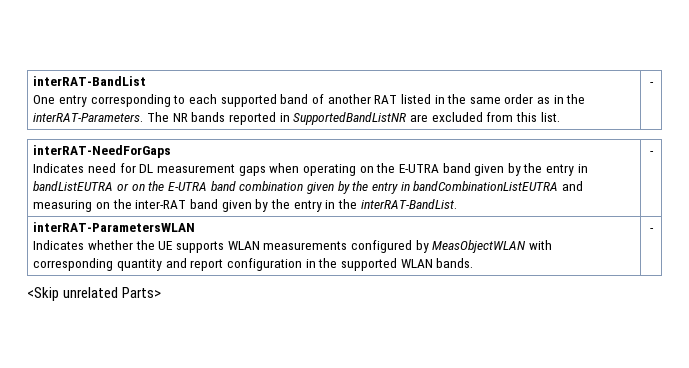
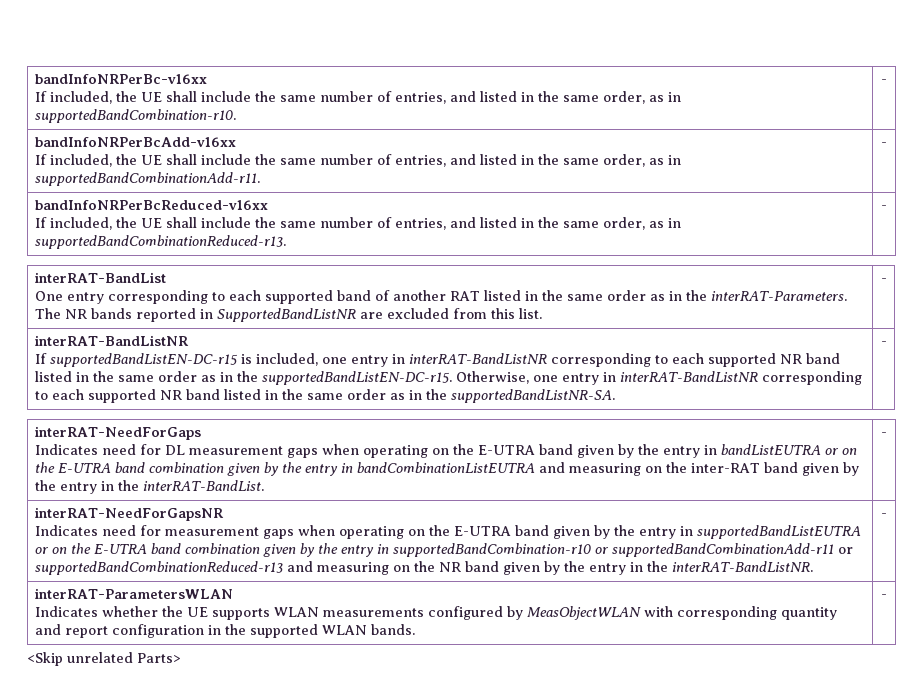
(33, 81) none -> [34,74,207,84] [34,91,681,104] [34,109,236,123] [881,79,887,84] [34,137,236,147] [34,154,681,167] [34,172,260,186] [881,142,887,147] [34,200,268,210] [34,217,681,230] [34,235,286,249] [881,205,887,210] bandInfoNRPerBc-v16xx // If included, the UE shall include the same number of entries, and listed in the same order, as in supportedBandCombination-r10. | - // bandInfoNRPerBcAdd-v16xx // If included, the UE shall include the same number of entries, and listed in the same order, as in supportedBandCombinationAdd-r11. | - // bandInfoNRPerBcReduced-v16xx // If included, the UE shall include the same number of entries, and listed in the same order, as in supportedBandCombinationReduced-r13. | - //
(654, 84) none -> [34,335,189,346] [34,353,840,367] [34,371,862,385] [34,389,615,403] [880,341,887,346] // interRAT-BandListNR // If supportedBandListEN-DC-r15 is included, one entry in interRAT-BandListNR corresponding to each supported NR band listed in the same order as in the supportedBandListEN-DC-r15. Otherwise, one entry in interRAT-BandListNR corresponding to each supported NR band listed in the same order as in the supportedBandListNR-SA. | -
(654, 153) none -> [34,507,224,521] [34,525,861,539] [34,543,853,557] [34,561,813,575] [881,513,887,518] // interRAT-NeedForGapsNR // Indicates need for measurement gaps when operating on the E-UTRA band given by the entry in supportedBandListEUTRA or on the E-UTRA band combination given by the entry in supportedBandCombination-r10 or supportedBandCombinationAdd-r11 or supportedBandCombinationReduced-r13 and measuring on the NR band given by the entry in the interRAT-BandListNR. | -

